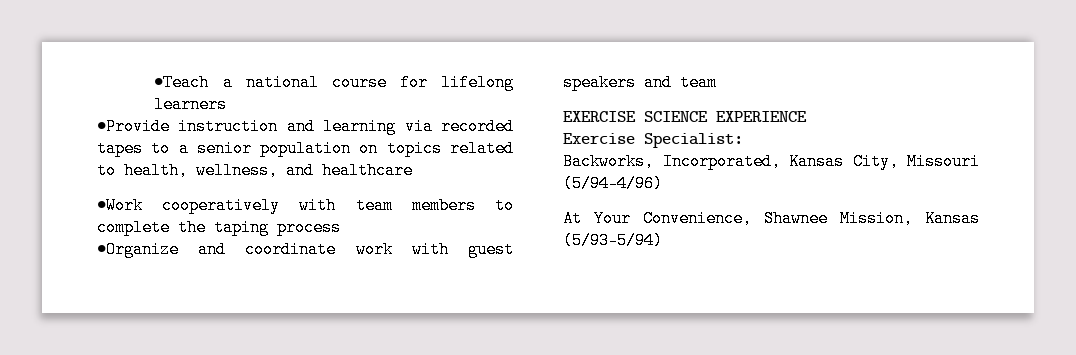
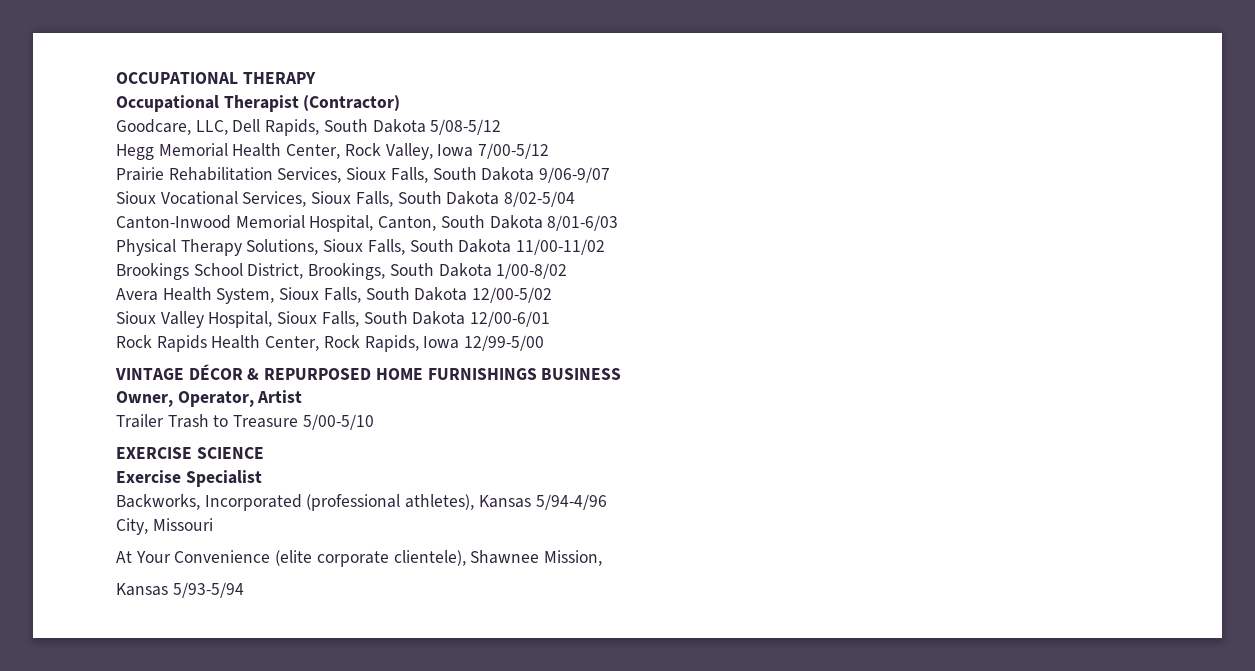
[154,74,514,91] [154,96,228,113] [97,118,514,135] [97,140,514,157] [97,162,413,179] [97,197,514,214] [97,219,341,236] [97,241,514,258] [563,74,717,91] •Teach a national course for lifelong learners // •Provide instruction and learning via recorded tapes to a senior population on topics related to health, wellness, and healthcare // •Work cooperatively with team members to complete the taping process // •Organize and coordinate work with guest speakers and team -> [116,72,316,84] [116,95,401,112] [116,119,502,136] [116,143,550,160] [116,167,611,183] [116,191,576,207] [116,215,619,232] [116,239,606,256] [116,263,568,280] [116,287,553,304] [116,311,551,328] [116,335,545,352] [115,364,622,380] [116,390,303,407] [116,414,374,430] OCCUPATIONAL THERAPY // Occupational Therapist (Contractor) // Goodcare, LLC, Dell Rapids, South Dakota 5/08-5/12 // Hegg Memorial Health Center, Rock Valley, Iowa 7/00-5/12 // Prairie Rehabilitation Services, Sioux Falls, South Dakota 9/06-9/07 // Sioux Vocational Services, Sioux Falls, South Dakota 8/02-5/04 // Canton-Inwood Memorial Hospital, Canton, South Dakota 8/01-6/03 // Physical Therapy Solutions, Sioux Falls, South Dakota 11/00-11/02 // Brookings School District, Brookings, South Dakota 1/00-8/02 // Avera Health System, Sioux Falls, South Dakota 12/00-5/02 // Sioux Valley Hospital, Sioux Falls, South Dakota 12/00-6/01 // Rock Rapids Health Center, Rock Rapids, Iowa 12/99-5/00 // VINTAGE DÉCOR & REPURPOSED HOME FURNISHINGS BUSINESS // Owner, Operator, Artist // Trailer Trash to Treasure 5/00-5/10
[716,111,807,122] EXPERIENCE -> (264, 453) none
[644,133,743,148] Specialist: -> [185,470,262,487] Specialist
[662,153,844,170] Incorporated, Kansas -> [204,494,607,511] Incorporated (professional athletes), Kansas 5/94-4/96 //
[563,175,663,192] (5/94-4/96) -> (213, 524) none
[643,210,752,227] Convenience, -> [174,550,466,567] Convenience (elite corporate clientele),
[925,210,980,227] [563,232,663,249] Kansas (5/93-5/94) -> [116,582,244,598] // Kansas 5/93-5/94

